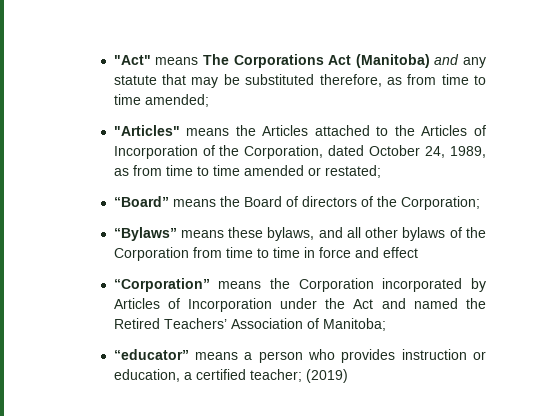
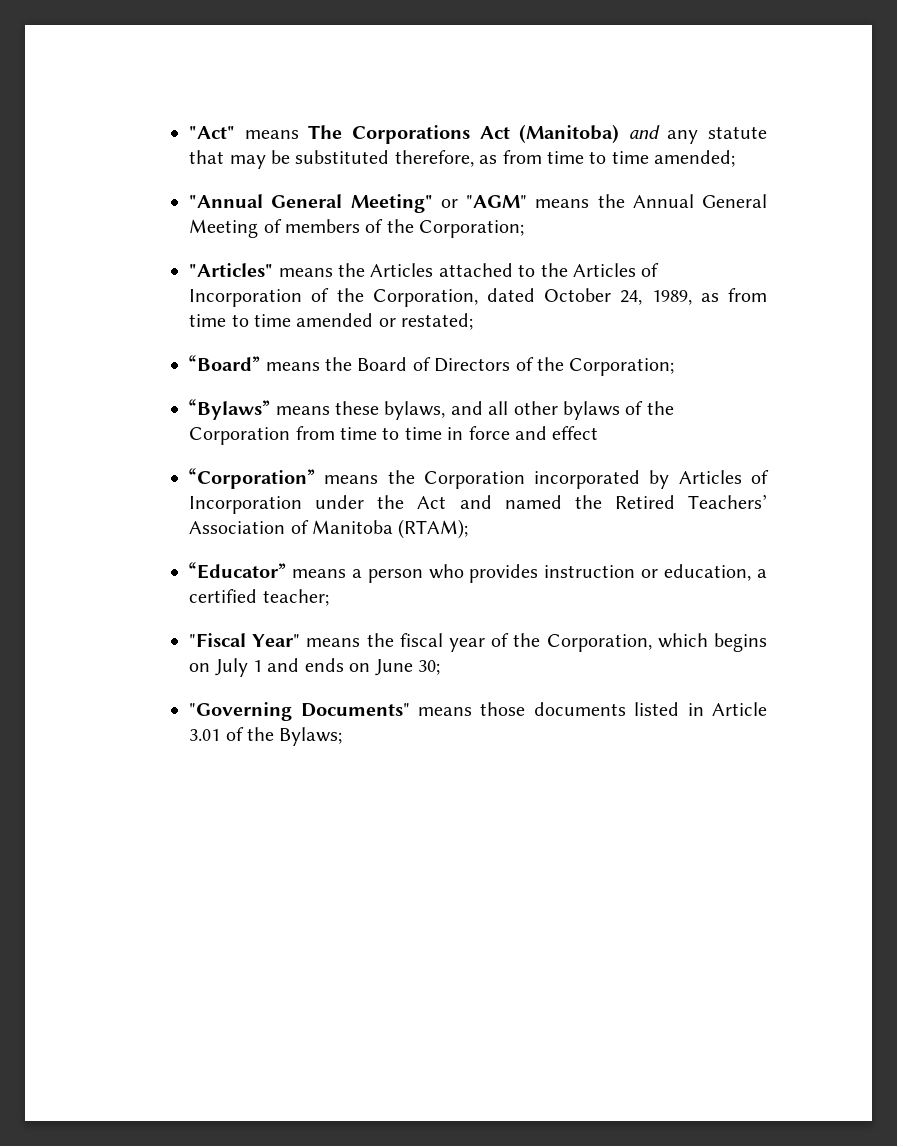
(209, 100) none -> [189,194,768,213] [189,219,525,238] // "Annual General Meeting" or "AGM" means the Annual General Meeting of members of the Corporation;
[301,196,357,207] directors -> [434,358,511,372] Directors
[322,318,386,331] [113,349,189,360] Manitoba; // “educator” -> [311,519,469,539] [189,562,287,579] Manitoba (RTAM); // “Educator”
[305,369,348,383] (2019) -> [189,633,767,652] [189,658,440,677] [189,702,768,721] [189,727,343,746] // "Fiscal Year" means the fiscal year of the Corporation, which begins on July 1 and ends on June 30; // "Governing Documents" means those documents listed in Article 3.01 of the Bylaws;

